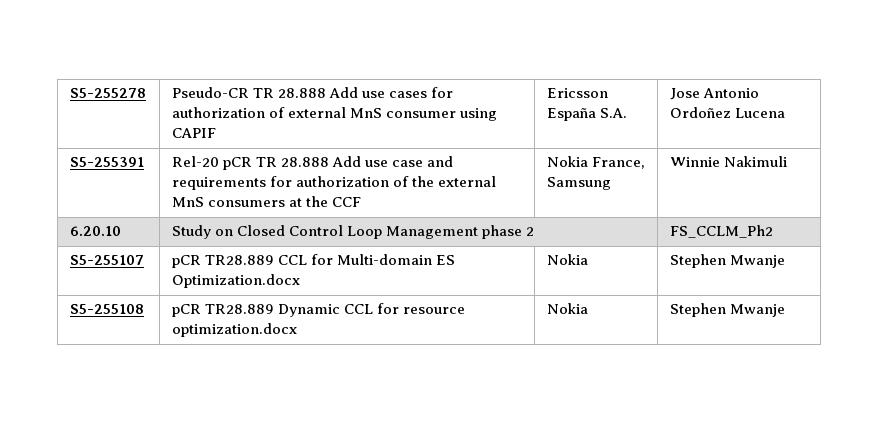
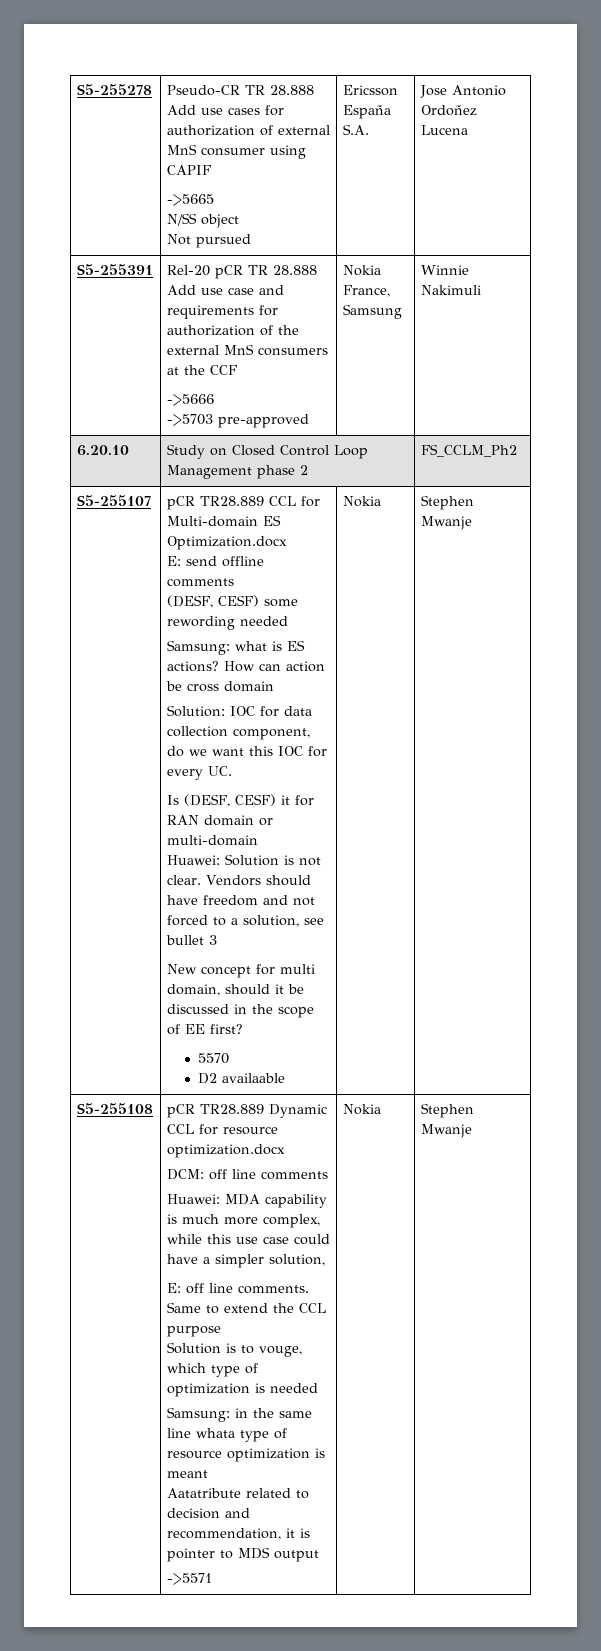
(216, 133) none -> [166,194,214,206] [166,213,239,228] [166,234,251,248] // ->5665 // N/SS object // Not pursued
(361, 202) none -> [166,394,214,406] [166,414,309,428] // ->5666 // ->5703 pre-approved
(300, 281) none -> [166,556,264,567] [166,578,234,587] [166,595,298,608] [166,616,288,630] [166,640,305,655] [166,661,325,672] [165,681,274,692] [166,705,312,717] [166,726,310,740] [166,746,327,757] [166,766,232,780] [166,794,314,807] [166,815,273,826] [166,835,258,846] [166,854,321,866] [166,875,311,886] [166,895,315,906] [166,915,324,927] [165,935,217,945] [166,964,315,978] [166,984,304,996] [166,1004,314,1018] [166,1024,243,1035] [197,1053,229,1064] [197,1073,285,1084] // E: send offline comments // (DESF, CESF) some rewording needed // Samsung: what is ES actions? How can action be cross domain // Solution: IOC for data collection component, do we want this IOC for every UC. // Is (DESF, CESF) it for RAN domain or multi-domain // Huawei: Solution is not clear. Vendors should have freedom and not forced to a solution, see bullet 3 // New concept for multi domain, should it be discussed in the scope of EE first? // 5570 // D2 availaable
(297, 330) none -> [166,1169,328,1180] [166,1194,327,1208] [166,1214,320,1228] [166,1234,330,1245] [166,1254,325,1268] [166,1283,309,1294] [166,1302,326,1314] [166,1326,221,1337] [166,1342,302,1357] [166,1363,258,1377] [166,1383,318,1397] [166,1407,312,1422] [166,1428,287,1442] [166,1448,325,1462] [166,1470,208,1478] [166,1488,309,1499] [166,1508,250,1519] [166,1528,310,1540] [166,1547,319,1562] [166,1573,212,1585] // DCM: off line comments // Huawei: MDA capability is much more complex, while this use case could have a simpler solution, // E: off line comments. Same to extend the CCL purpose // Solution is to vouge, which type of optimization is needed // Samsung: in the same line whata type of resource optimization is meant // Aatatribute related to decision and recommendation, it is pointer to MDS output // ->5571

